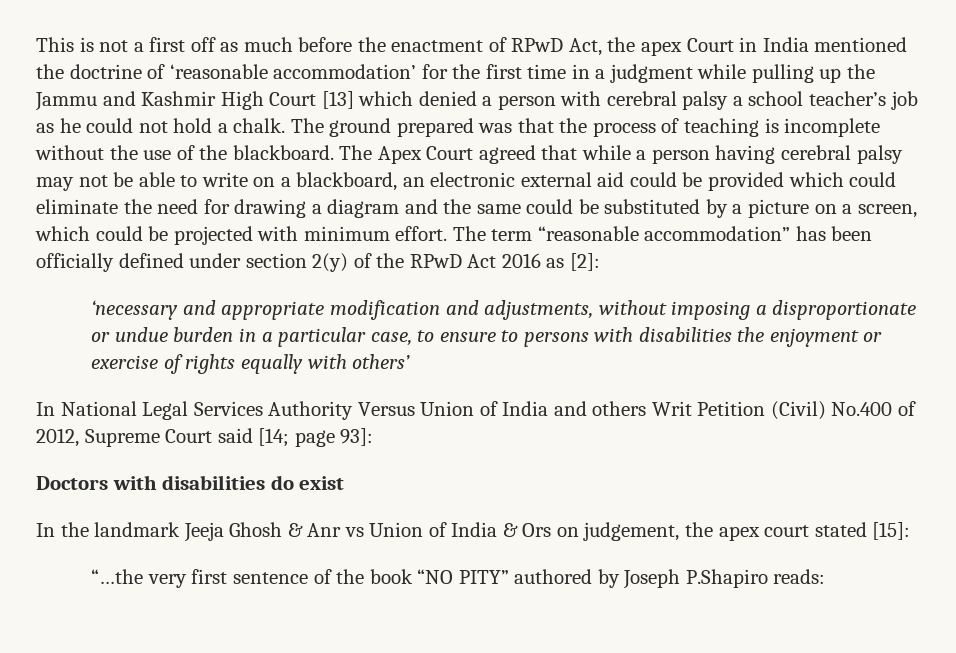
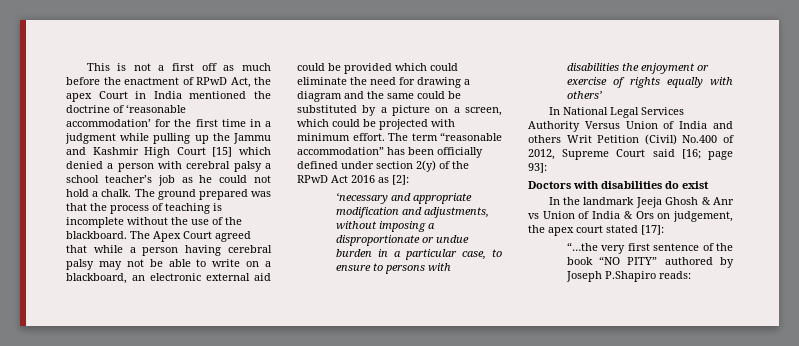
[321,91,354,109] [13] -> [212,147,233,157] [15]
[258,428,290,447] [14; -> [681,149,701,159] [16;
[872,522,911,540] [15]: -> [641,225,664,235] [17]:

